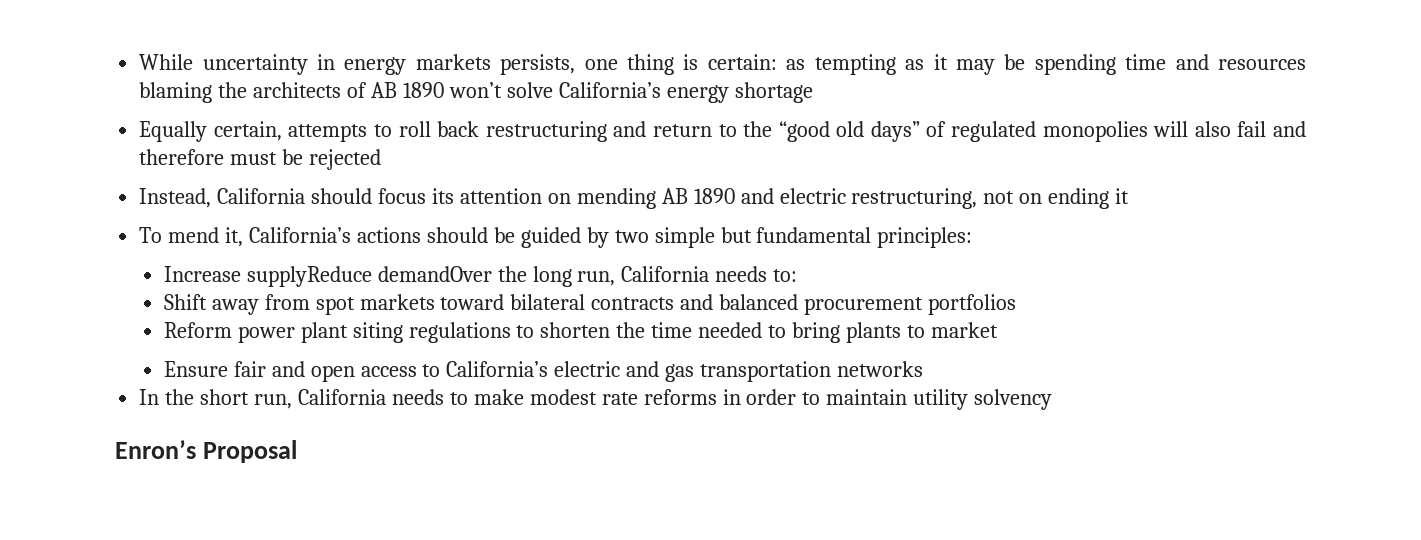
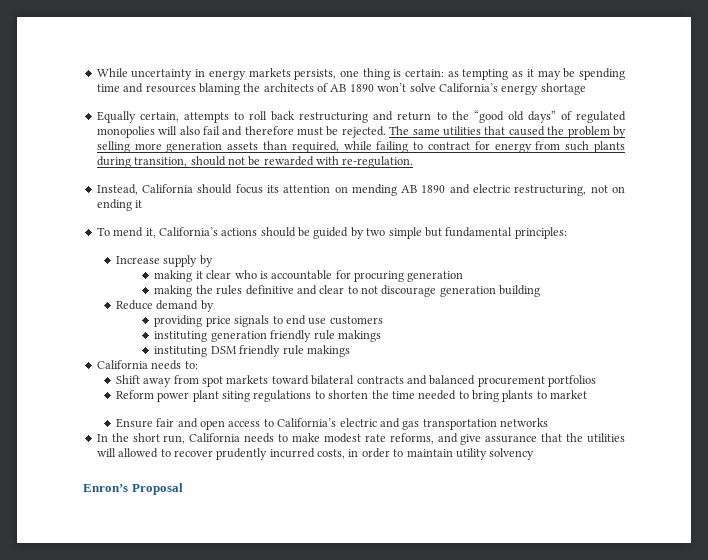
[309,149,382,170] rejected -> [341,126,626,138] [96,141,626,153] [96,156,414,168] rejected. The same utilities that caused the problem by selling more generation assets than required, while failing to contract for energy from such plants during transition, should not be rewarded with re-regulation.
[246,266,616,287] supplyReduce demandOver the long run, -> [163,255,213,267] [154,270,464,282] [154,285,541,297] [115,300,214,312] [154,315,383,327] [154,330,381,342] [154,345,350,357] supply by // making it clear who is accountable for procuring generation // making the rules definitive and clear to not discourage generation building // Reduce demand by // providing price signals to end use customers // instituting generation friendly rule makings // instituting DSM friendly rule makings //
[643,389,717,405] reforms -> [389,433,625,445] [96,448,345,460] reforms, and give assurance that the utilities will allowed to recover prudently incurred costs,

